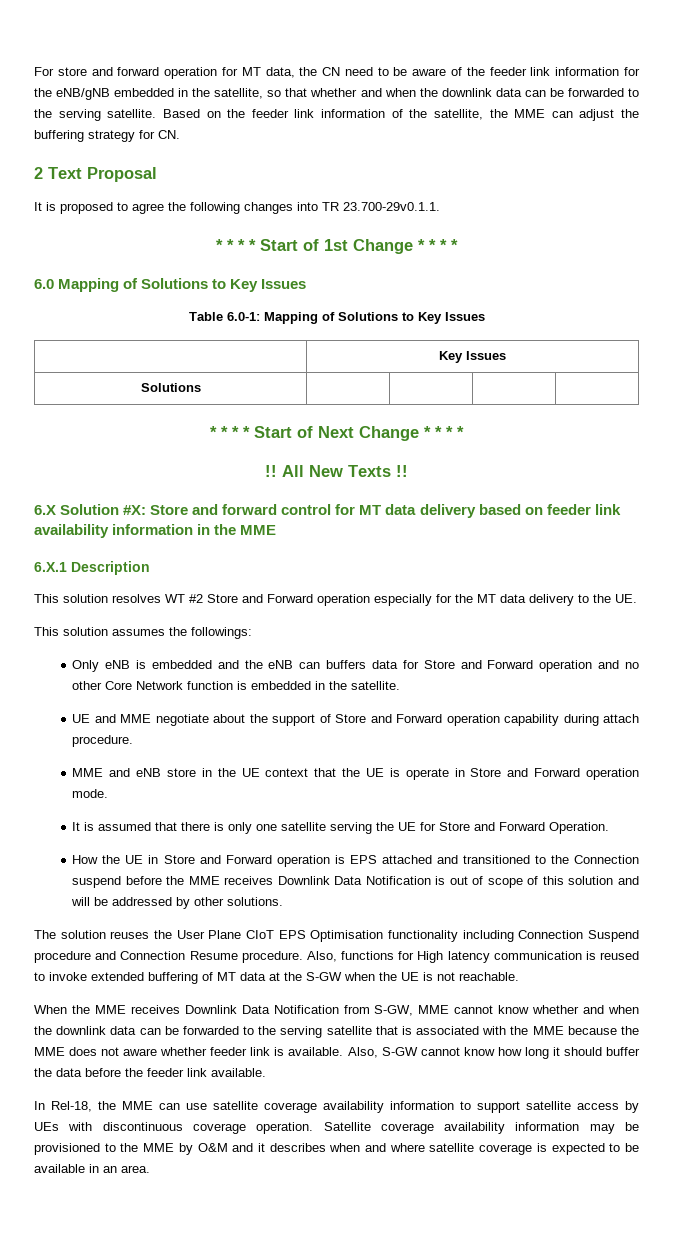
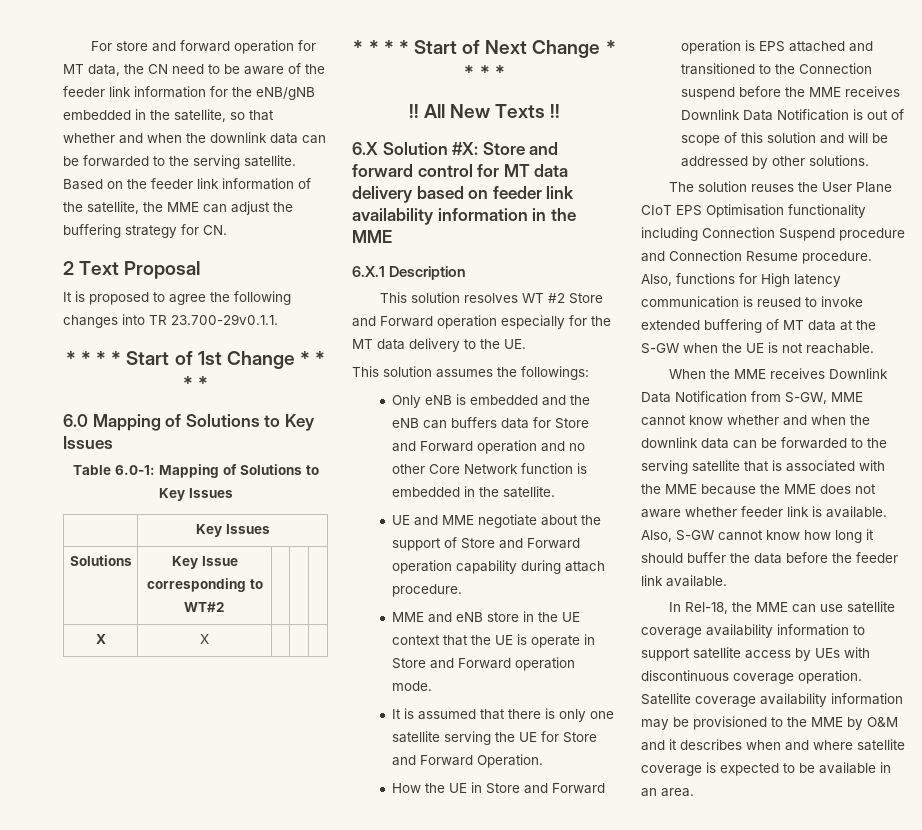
(201, 387) none -> [171,556,238,569] [146,578,263,592] [184,602,225,612] [95,634,106,644] [200,634,209,644] Key Issue corresponding to WT#2 | | | // X | X

